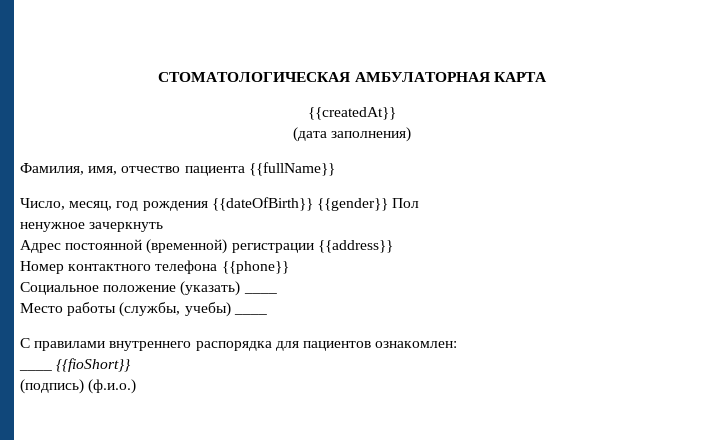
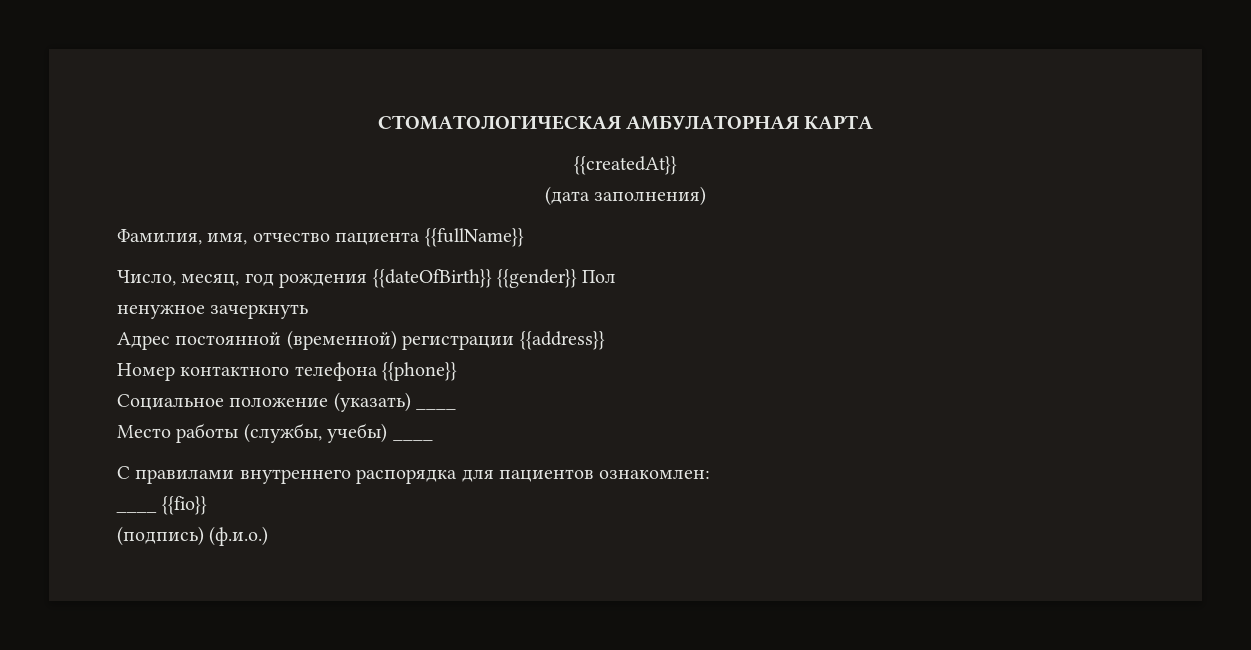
[56,358,132,372] {{fioShort}} -> [162,496,208,515] {{fio}}

